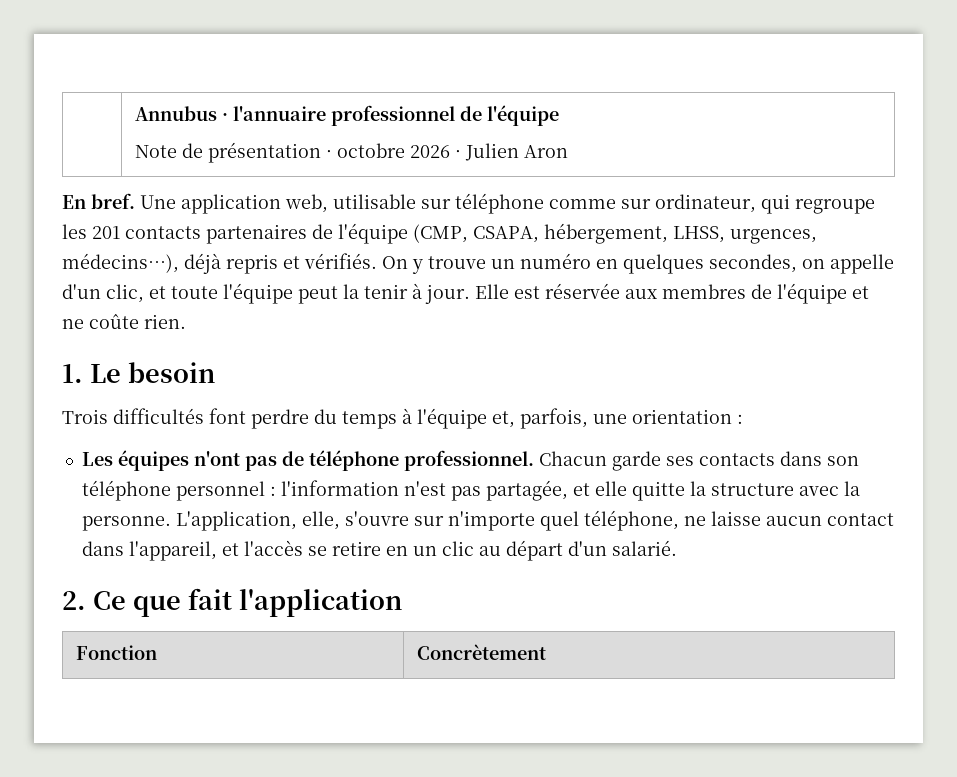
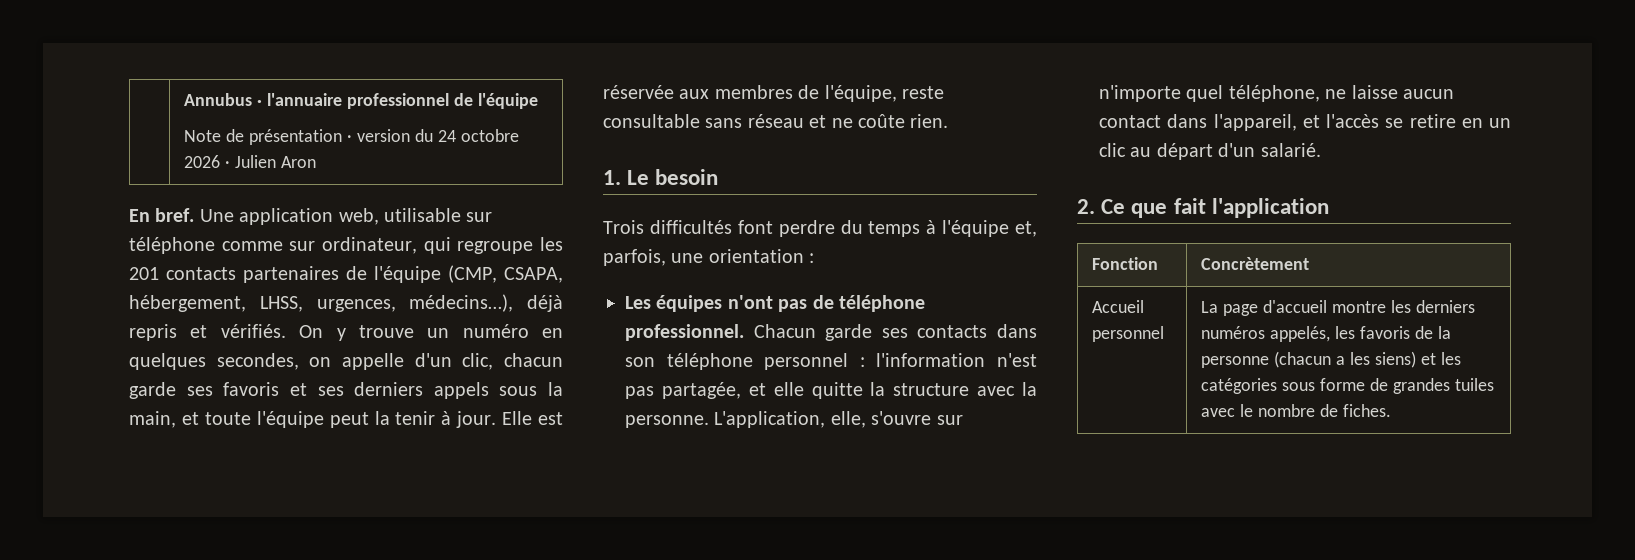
(332, 154) none -> [356,129,456,142] version du 24
(144, 293) none -> [504,353,563,367] [129,382,563,399] [129,411,176,428] chacun garde ses favoris et ses derniers appels sous la main,
[777,283,847,304] l'équipe -> [824,85,944,102] [603,114,804,128] l'équipe, reste consultable sans réseau
(546, 652) none -> [1092,300,1145,313] [1092,326,1165,342] [1201,300,1475,316] [1201,326,1451,342] [1201,351,1461,368] [1201,378,1494,394] [1201,404,1391,417] // Accueil personnel | La page d'accueil montre les derniers numéros appelés, les favoris de la personne (chacun a les siens) et les catégories sous forme de grandes tuiles avec le nombre de fiches.

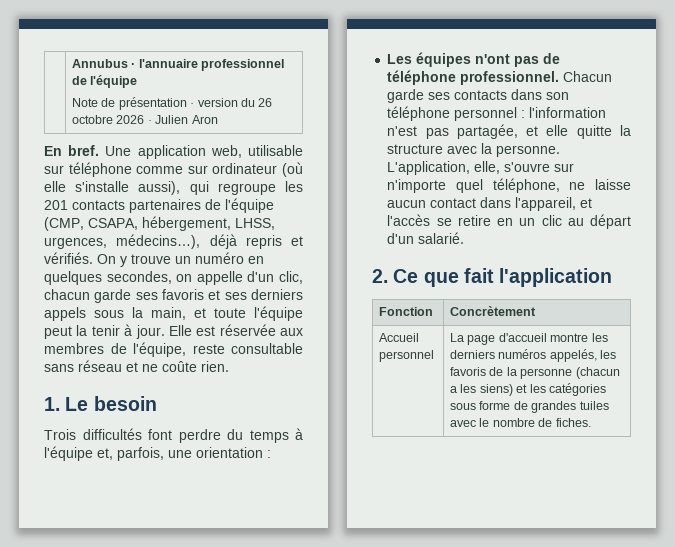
[437,130,456,142] 24 -> [258,98,273,107] 26
[322,237,417,254] ordinateur, -> [212,162,303,177] [44,181,181,195] ordinateur (où elle s'installe aussi),

